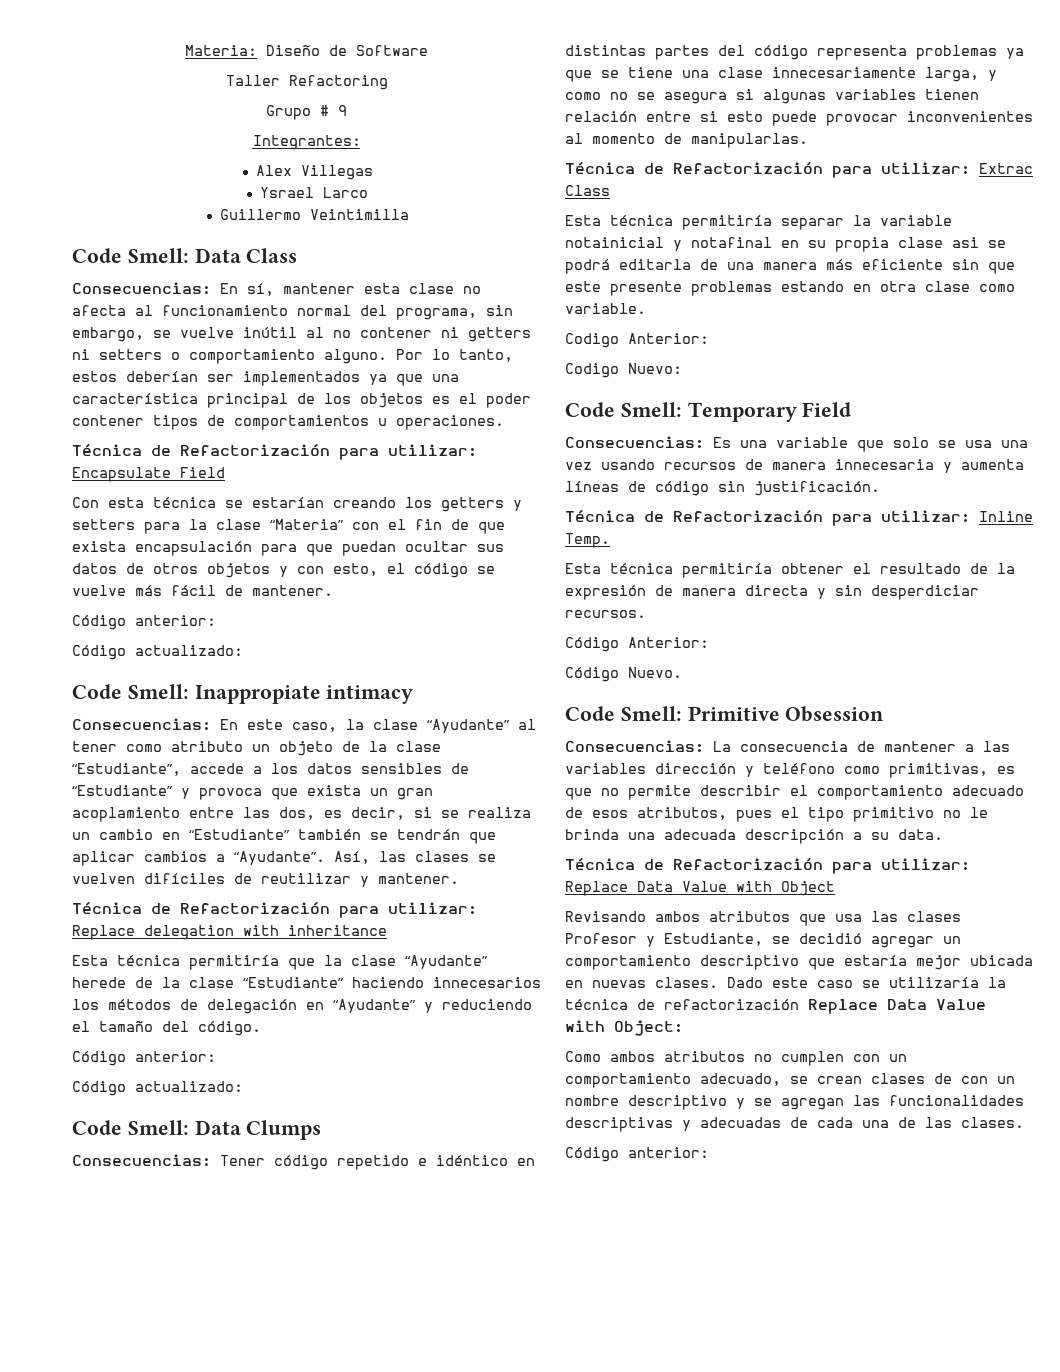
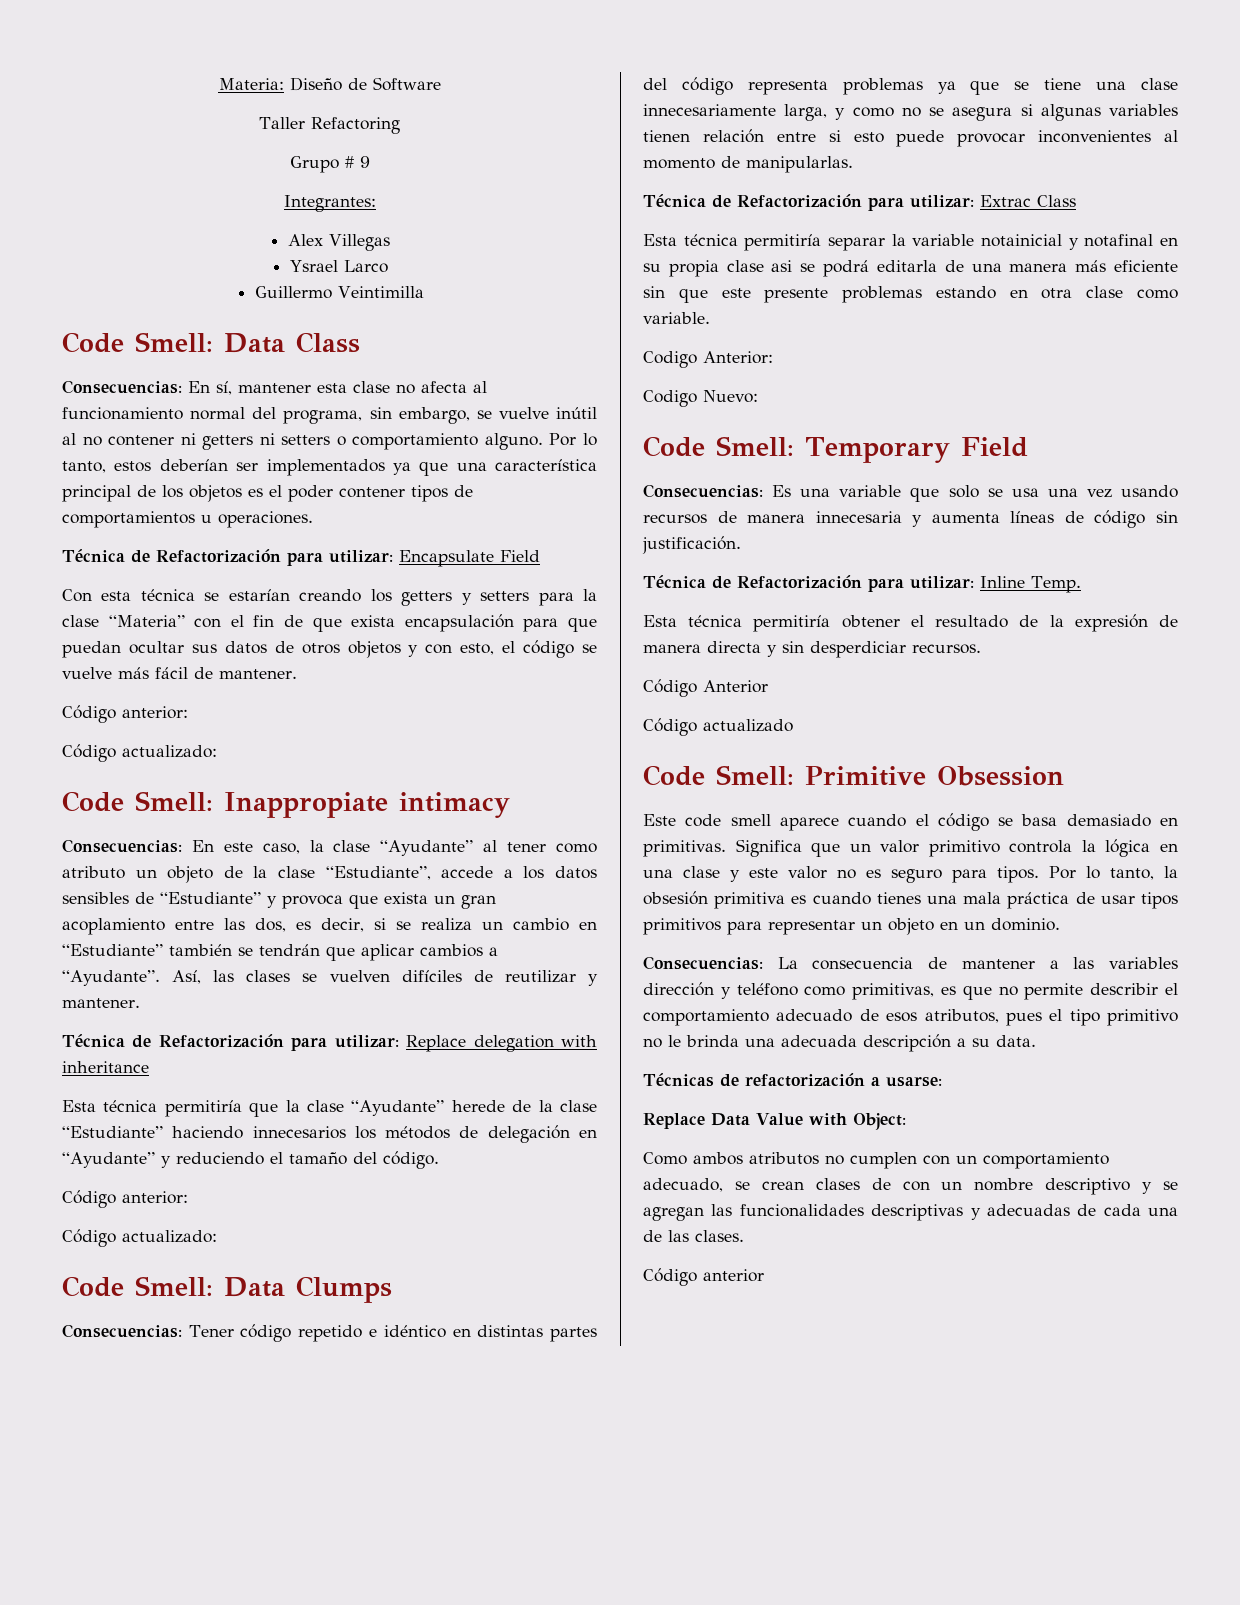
[628,637,709,648] [565,667,682,682] Anterior: // Código Nuevo. -> [703,680,768,693] [643,718,793,736] Anterior // Código actualizado
(885, 714) none -> [643,813,1178,831] [643,839,1178,857] [643,866,1178,883] [643,891,1178,909] [643,918,1060,935] // Este code smell aparece cuando el código se basa demasiado en primitivas. Significa que un valor primitivo controla la lógica en una clase y este valor no es seguro para tipos. Por lo tanto, la obsesión primitiva es cuando tienes una mala práctica de usar tipos primitivos para representar un objeto en un dominio.
[565,858,970,874] [565,881,835,896] [565,911,961,926] [565,933,961,948] [565,955,1033,970] [565,977,1006,988] [565,999,799,1010] Técnica de Refactorización para utilizar: Replace Data Value with Object // Revisando ambos atributos que usa las clases Profesor y Estudiante, se decidió agregar un comportamiento descriptivo que estaría mejor ubicada en nuevas clases. Dado este caso se utilizaría la técnica de refactorización -> [643,1073,942,1087] Técnicas de refactorización a usarse: //
[628,1147,709,1158] anterior: -> [703,1269,764,1282] anterior

